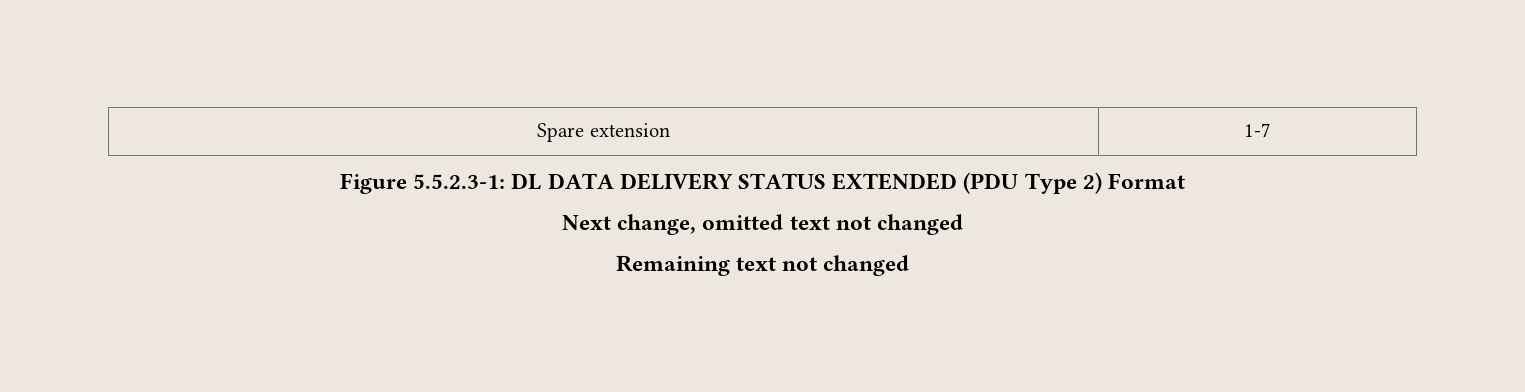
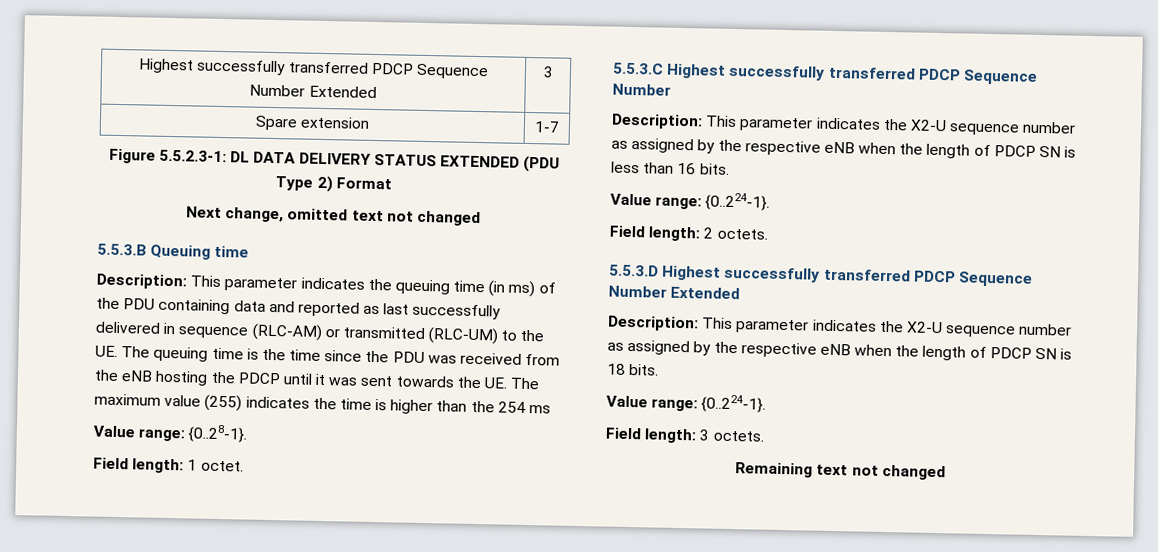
(537, 132) none -> [138,58,489,80] [249,84,377,99] [542,66,554,78] Highest successfully transferred PDCP Sequence Number Extended | 3 //
(964, 224) none -> [97,243,250,260] [96,273,556,298] [96,297,502,320] [95,321,545,345] [95,345,561,366] [94,369,540,390] [94,393,552,415] [93,424,249,443] [93,457,244,474] [612,62,1038,85] [612,83,671,96] [611,113,1077,136] [611,138,1077,159] [611,161,730,175] [610,192,771,211] [609,225,768,242] [609,264,1033,287] [608,285,741,300] [607,315,1073,338] [607,339,1073,361] [607,363,660,376] [606,394,767,413] [605,427,764,444] // 5.5.3.B Queuing time // Description: This parameter indicates the queuing time (in ms) of the PDU containing data and reported as last successfully delivered in sequence (RLC-AM) or transmitted (RLC-UM) to the UE. The queuing time is the time since the PDU was received from the eNB hosting the PDCP until it was sent towards the UE. The maximum value (255) indicates the time is higher than the 254 ms // Value range: {0..28-1}. // Field length: 1 octet. // 5.5.3.C Highest successfully transferred PDCP Sequence Number // Description: This parameter indicates the X2-U sequence number as assigned by the respective eNB when the length of PDCP SN is less than 16 bits. // Value range: {0..224-1}. // Field length: 2 octets. // 5.5.3.D Highest successfully transferred PDCP Sequence Number Extended // Description: This parameter indicates the X2-U sequence number as assigned by the respective eNB when the length of PDCP SN is 18 bits. // Value range: {0..224-1}. // Field length: 3 octets.

